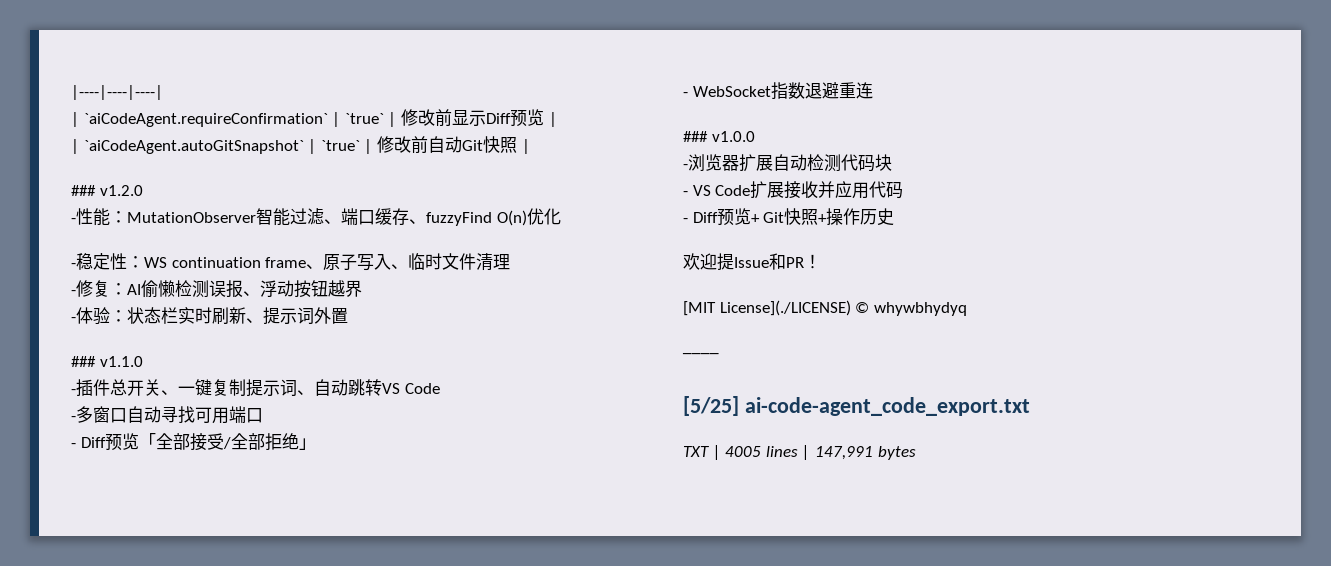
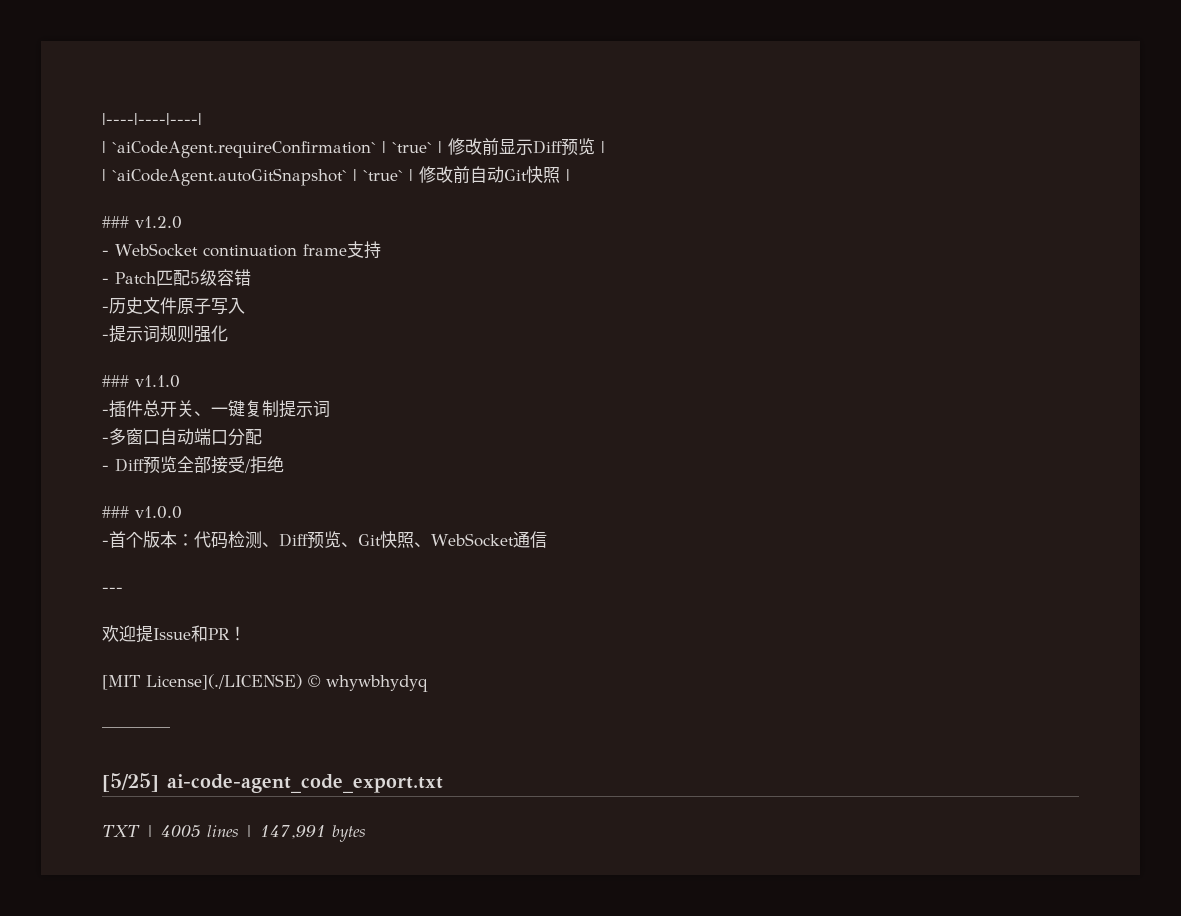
[76,208,561,226] [71,253,511,271] [71,280,362,298] [71,307,348,325] 性能：MutationObserver智能过滤、端口缓存、fuzzyFind O(n)优化 // -稳定性：WS continuation frame、原子写入、临时文件清理 // -修复：AI偷懒检测误报、浮动按钮越界 // -体验：状态栏实时刷新、提示词外置 -> [115,241,381,259] [102,269,251,286] [102,297,245,315] [102,325,228,343] WebSocket continuation frame支持 // - Patch匹配5级容错 // -历史文件原子写入 // -提示词规则强化
[297,379,440,396] 、自动跳转VS Code -> (330, 408) none
[161,406,263,424] [71,433,156,451] 寻找可用端口 // - Diff预览「 -> [194,428,262,446] [102,456,177,474] 端口分配 // - Diff预览
[230,433,265,450] 全部 -> (251, 466) none
[298,438,316,450] [683,82,873,100] [683,131,755,142] [683,154,892,172] [683,181,904,199] [683,208,895,226] 」 // - WebSocket指数退避重连 // ### v1.0.0 // -浏览器扩展自动检测代码块 // - VS Code扩展接收并应用代码 // - Diff预览+ Git快照+操作历史 -> [102,506,182,519] [102,531,547,549] [102,587,123,593] // ### v1.0.0 // -首个版本：代码检测、Diff预览、Git快照、WebSocket通信 // ---

